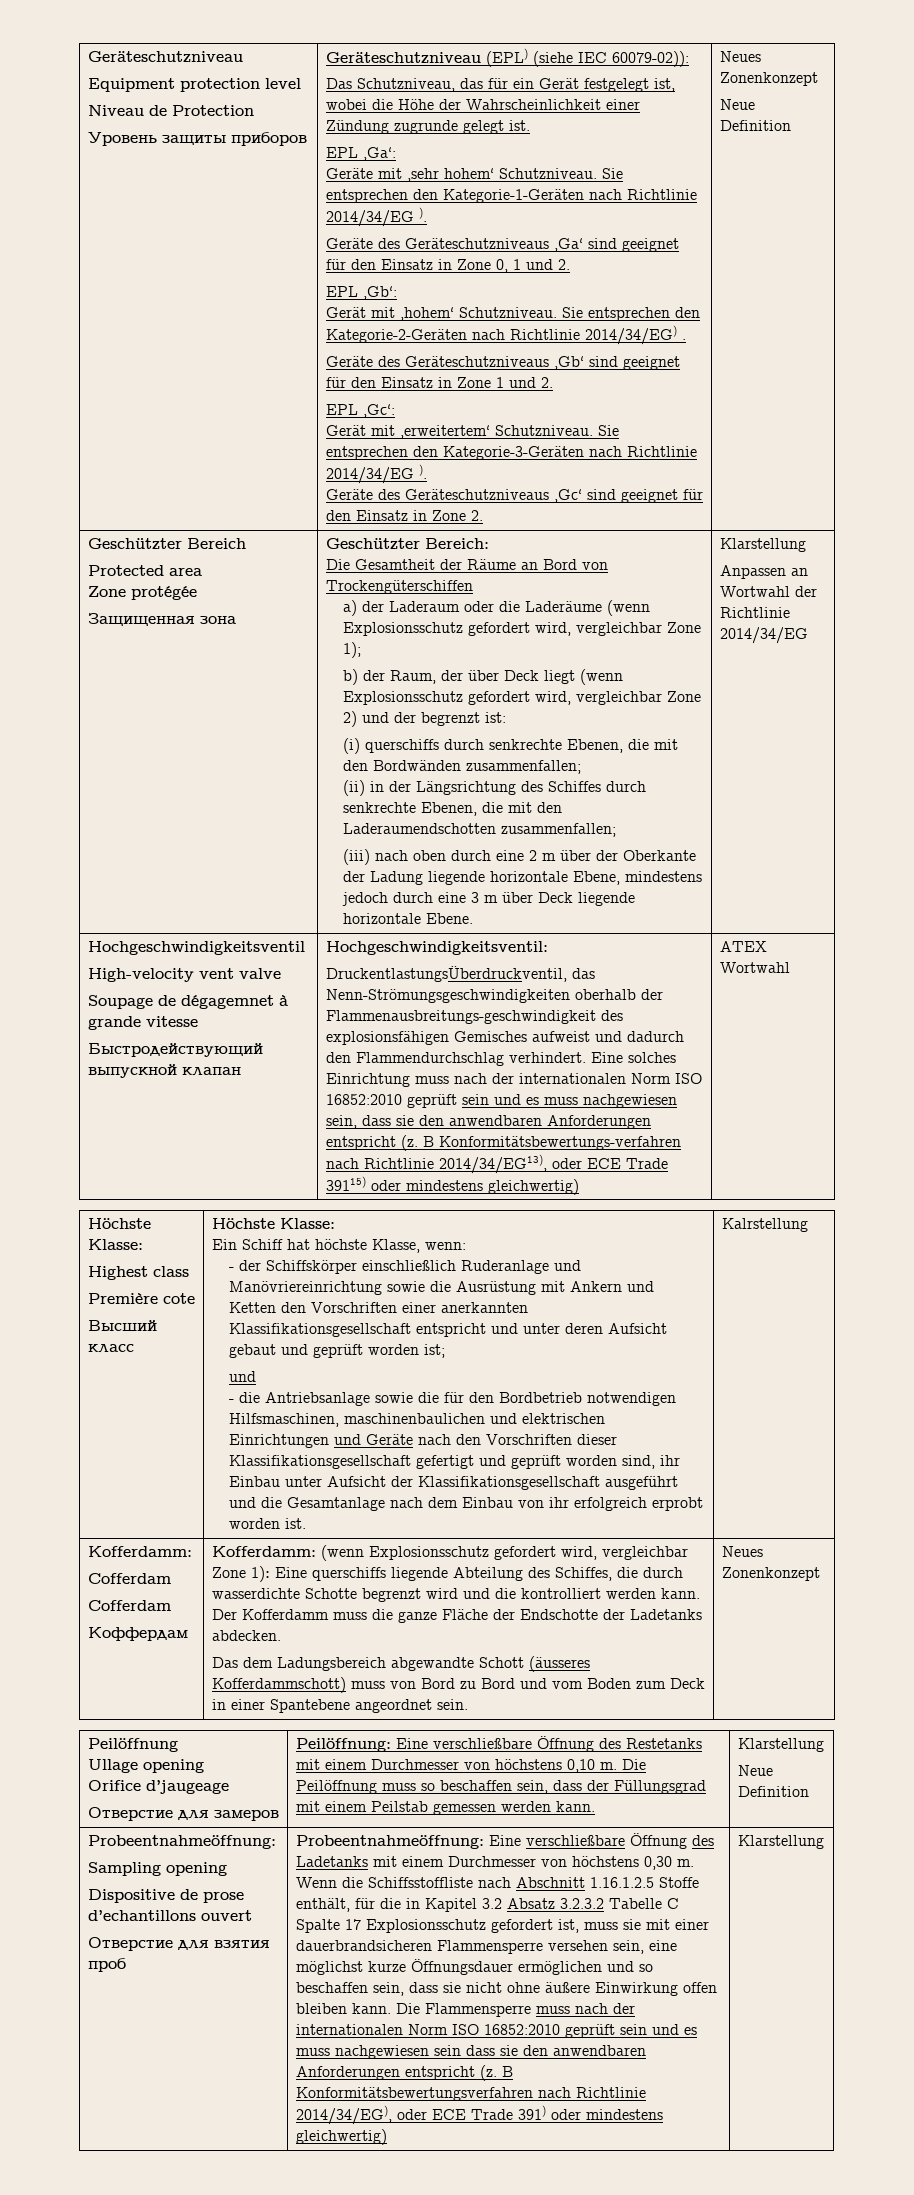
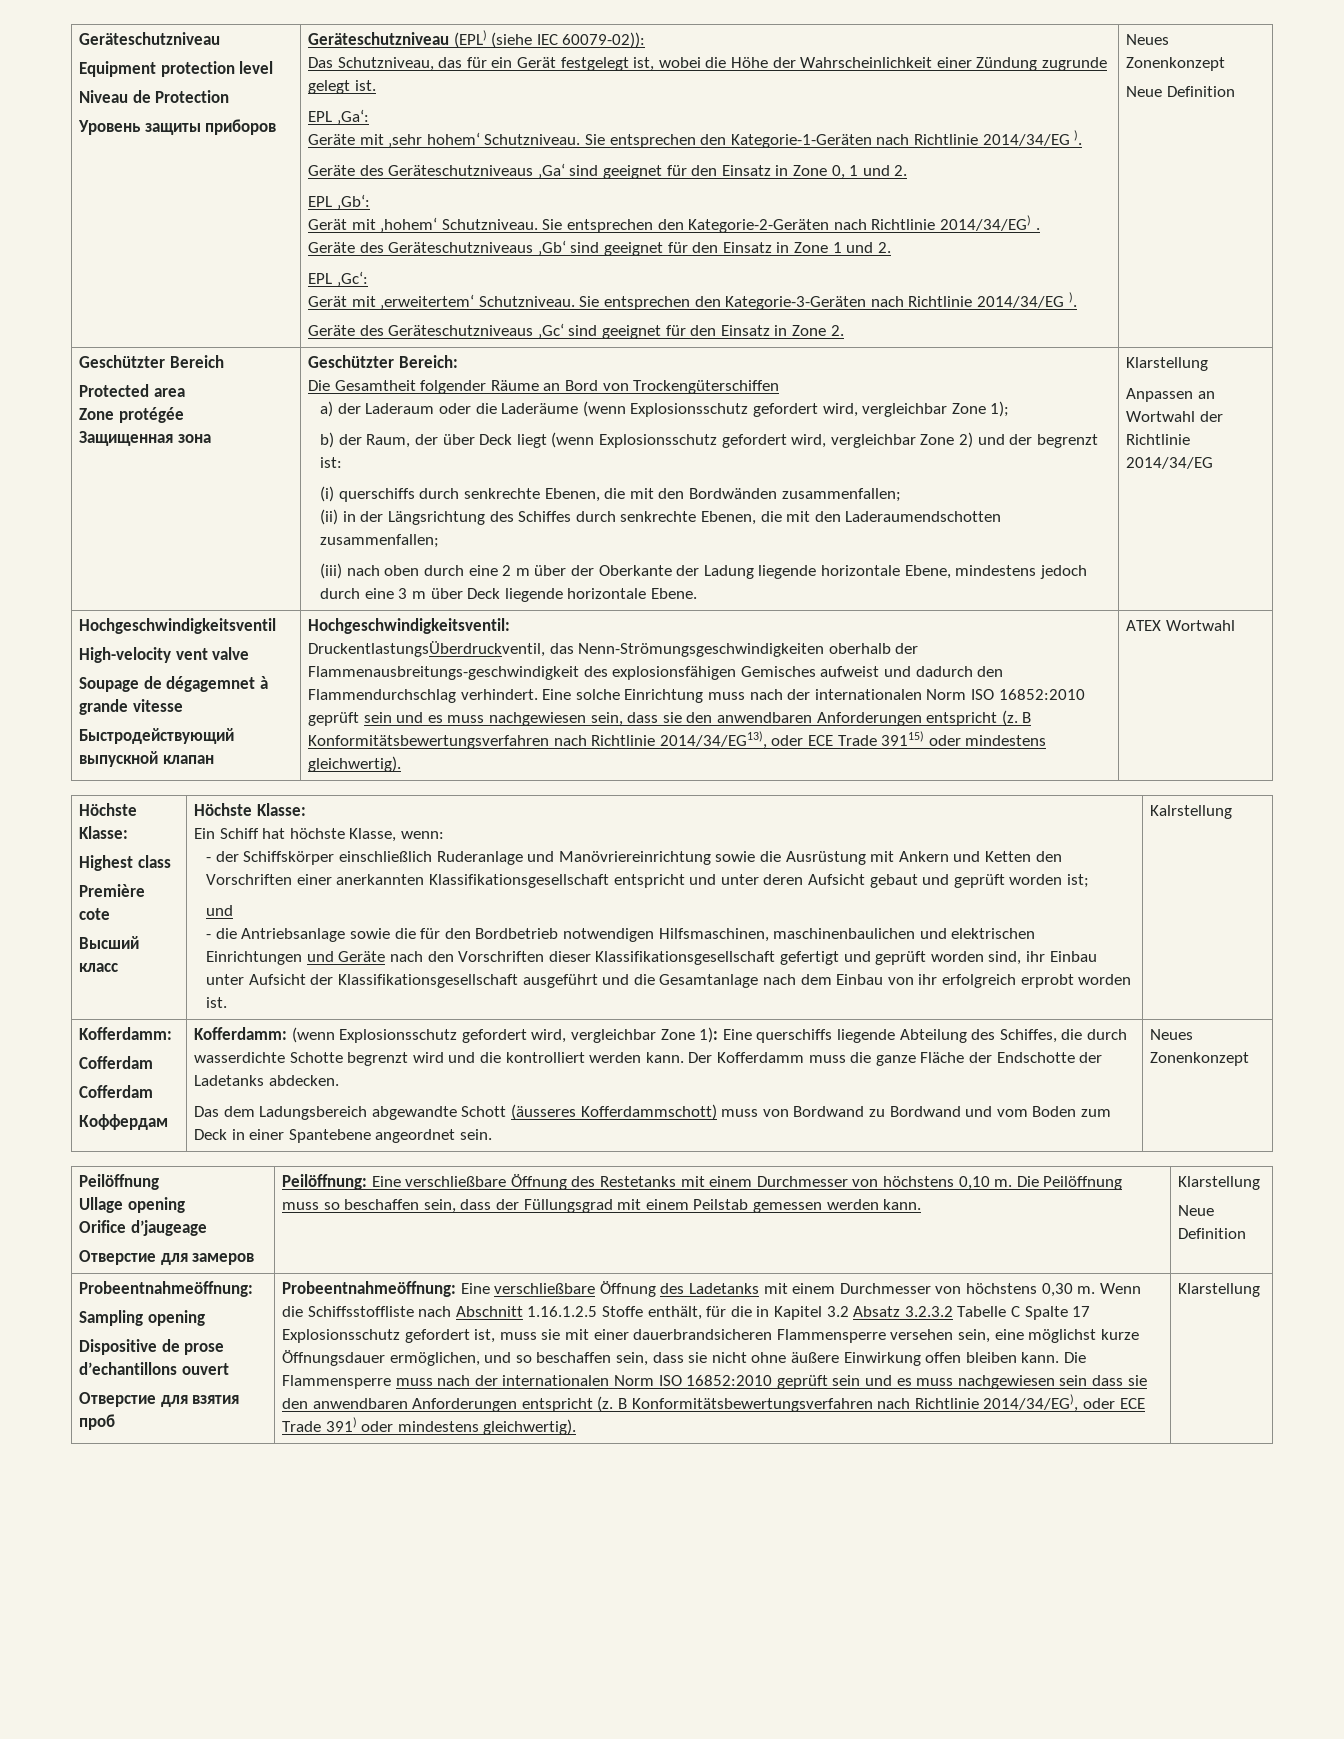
[439,559,462,570] der -> [420,380,487,394] folgender
[627,1052,676,1063] solches -> [575,689,620,700] solche
[438,1136,681,1150] Konformitätsbewertungs-verfahren -> [308,735,550,749] Konformitätsbewertungsverfahren
[487,1179,579,1195] gleichwertig) -> [308,756,402,772] gleichwertig).
[420,1678,515,1689] Bord zu Bord -> [793,1106,961,1117] Bordwand zu Bordwand
[517,1961,602,1975] ermöglichen -> [389,1352,480,1366] ermöglichen,
[295,2129,387,2145] gleichwertig) -> [483,1419,577,1435] gleichwertig).

